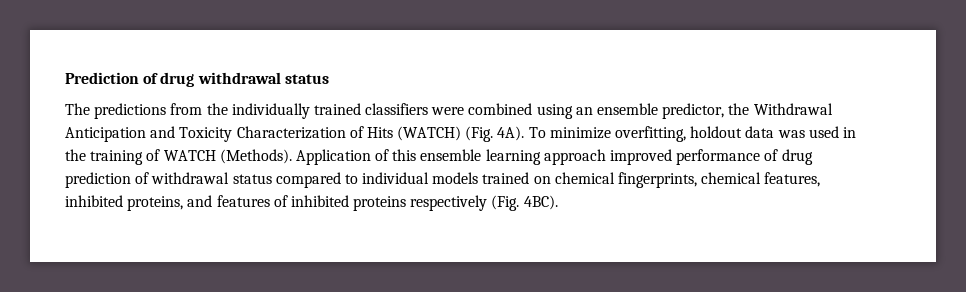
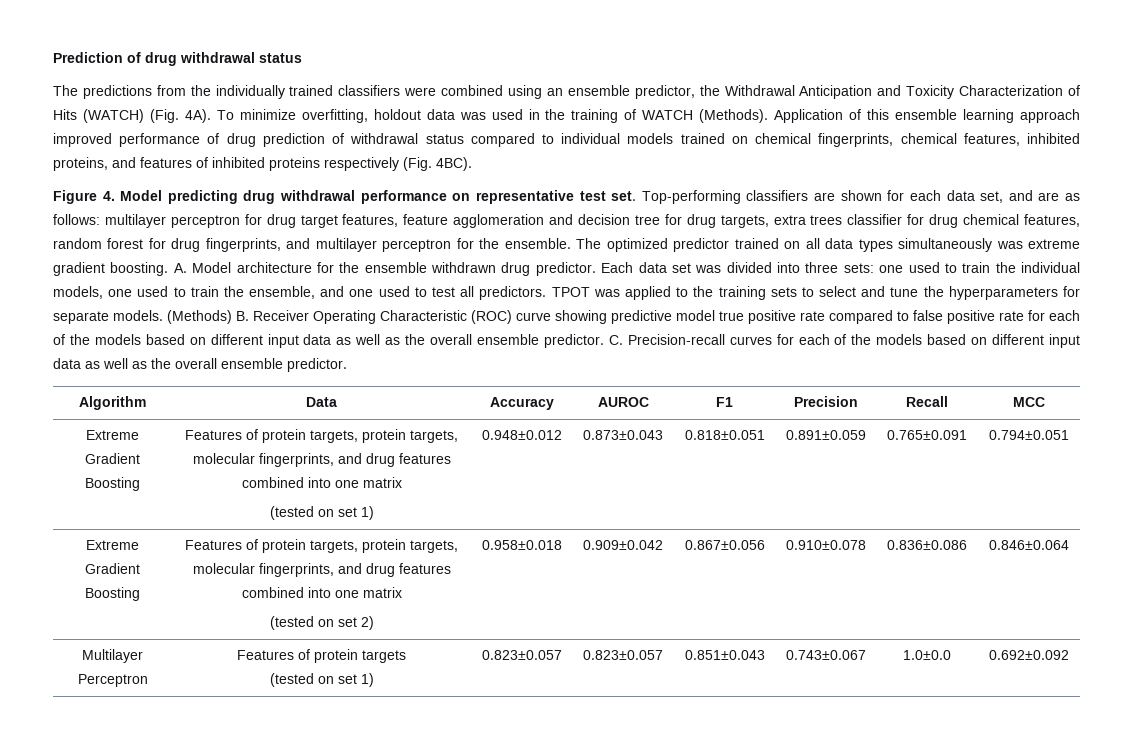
(558, 202) none -> [53,190,1080,204] [53,214,1081,228] [53,238,1080,252] [53,262,1080,276] [53,286,1081,300] [53,310,1080,324] [53,334,1080,348] [53,358,347,372] [79,396,146,410] [306,397,337,407] [490,397,554,410] [597,397,649,407] [716,397,733,407] [794,396,858,407] [906,396,948,407] [1012,397,1045,407] [86,430,139,440] [85,453,140,464] [85,477,140,491] [185,429,458,443] [192,453,451,467] [241,477,402,488] [269,506,374,520] [482,430,562,440] [583,430,663,440] [684,430,765,440] [786,430,866,440] [887,430,967,440] [988,430,1069,440] [86,540,139,550] [85,563,140,574] [85,587,140,601] [185,539,458,553] [192,563,451,577] [241,587,402,598] [269,616,374,630] [482,540,562,550] [583,540,663,550] [684,540,765,550] [786,540,866,550] [887,540,967,550] [988,540,1069,550] [82,649,143,663] [77,674,148,687] [237,649,406,663] [269,673,374,687] [482,650,562,660] [583,650,663,660] [684,650,765,660] [786,650,866,660] [903,650,951,660] [988,650,1069,660] // Figure 4. Model predicting drug withdrawal performance on representative test set. Top-performing classifiers are shown for each data set, and are as follows: multilayer perceptron for drug target features, feature agglomeration and decision tree for drug targets, extra trees classifier for drug chemical features, random forest for drug fingerprints, and multilayer perceptron for the ensemble. The optimized predictor trained on all data types simultaneously was extreme gradient boosting. A. Model architecture for the ensemble withdrawn drug predictor. Each data set was divided into three sets: one used to train the individual models, one used to train the ensemble, and one used to test all predictors. TPOT was applied to the training sets to select and tune the hyperparameters for separate models. (Methods) B. Receiver Operating Characteristic (ROC) curve showing predictive model true positive rate compared to false positive rate for each of the models based on different input data as well as the overall ensemble predictor. C. Precision-recall curves for each of the models based on different input data as well as the overall ensemble predictor. // Algorithm | Data | Accuracy | AUROC | F1 | Precision | Recall | MCC // Extreme Gradient Boosting | Features of protein targets, protein targets, molecular fingerprints, and drug features combined into one matrix // (tested on set 1) | 0.948±0.012 | 0.873±0.043 | 0.818±0.051 | 0.891±0.059 | 0.765±0.091 | 0.794±0.051 // Extreme Gradient Boosting | Features of protein targets, protein targets, molecular fingerprints, and drug features combined into one matrix // (tested on set 2) | 0.958±0.018 | 0.909±0.042 | 0.867±0.056 | 0.910±0.078 | 0.836±0.086 | 0.846±0.064 // Multilayer Perceptron | Features of protein targets // (tested on set 1) | 0.823±0.057 | 0.823±0.057 | 0.851±0.043 | 0.743±0.067 | 1.0±0.0 | 0.692±0.092

